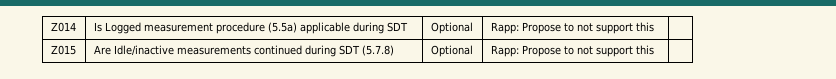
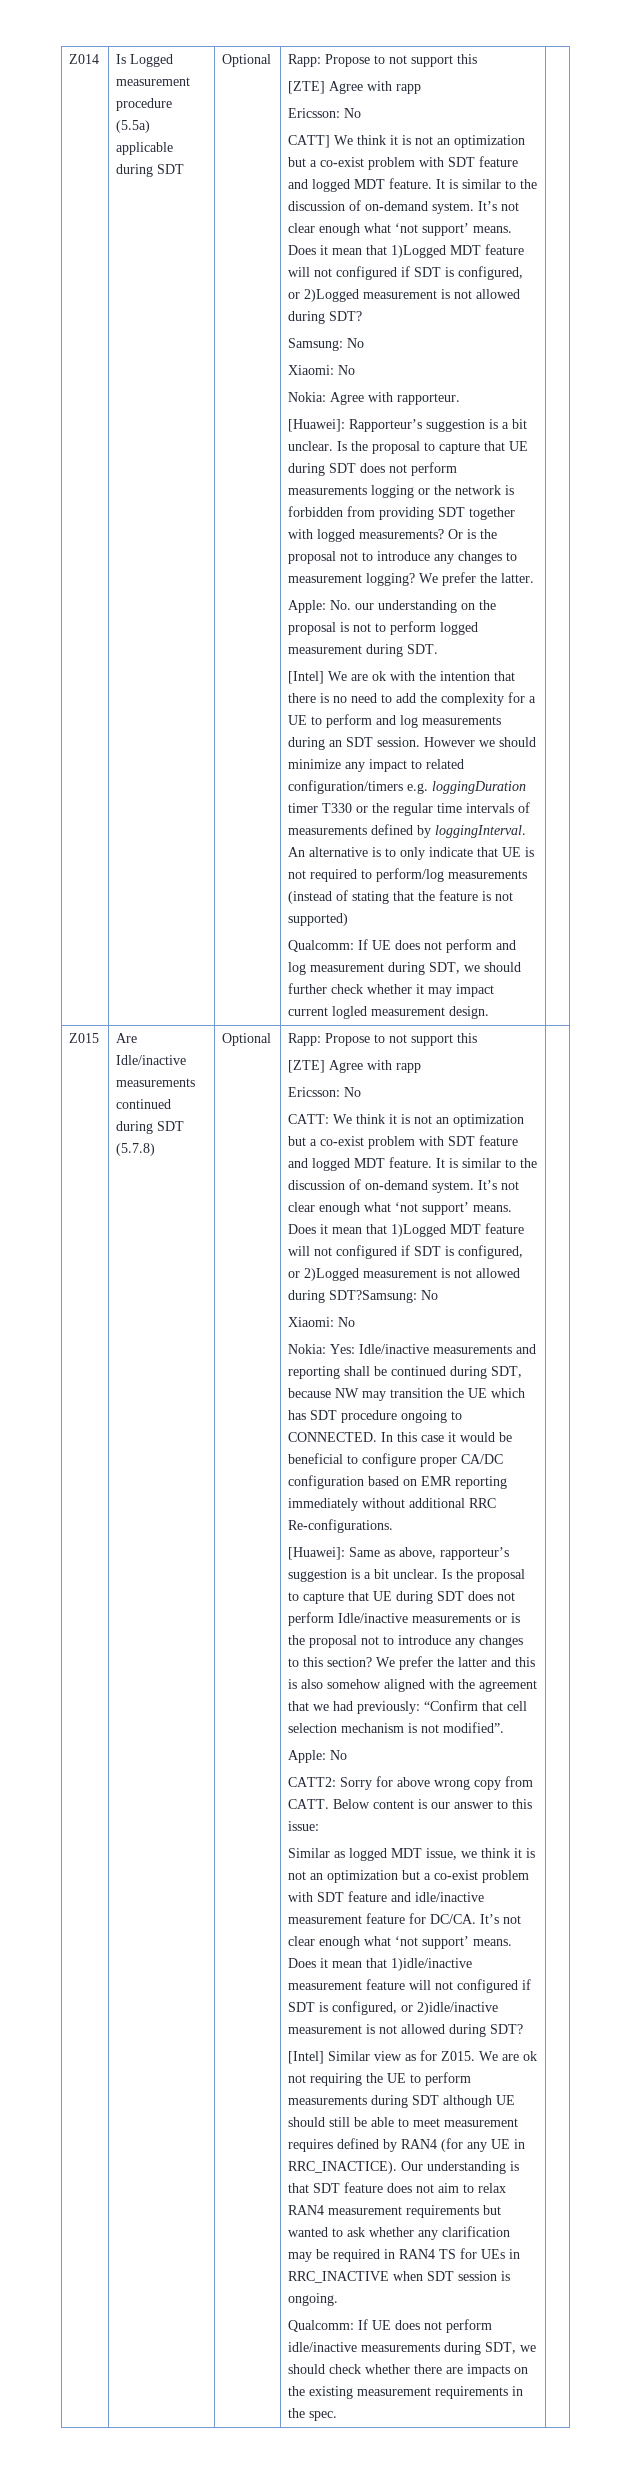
(654, 27) none -> [288,81,422,94] [288,108,362,118] [288,135,526,148] [288,156,519,170] [288,178,538,192] [288,200,520,214] [288,223,513,236] [288,244,525,258] [288,266,524,280] [288,289,521,302] [288,311,363,324] [288,338,365,351] [288,365,356,375] [288,392,461,405] [288,419,528,432] [288,441,529,454] [288,462,458,476] [288,485,515,498] [288,506,516,520] [288,529,498,542] [288,551,518,564] [288,572,535,586] [288,600,497,613] [288,621,479,635] [288,644,439,657] [288,671,516,684] [288,692,537,706] [288,714,502,728] [288,737,537,750] [288,759,465,772] [288,780,527,794] [288,802,531,816] [288,824,527,838] [288,847,535,860] [288,868,528,882] [288,890,514,904] [288,913,349,926] [288,939,517,953] [288,962,522,975] [288,983,495,997] [288,1006,490,1019] // [ZTE] Agree with rapp // Ericsson: No // CATT] We think it is not an optimization but a co-exist problem with SDT feature and logged MDT feature. It is similar to the discussion of on-demand system. It’s not clear enough what ‘not support’ means. Does it mean that 1)Logged MDT feature will not configured if SDT is configured, or 2)Logged measurement is not allowed during SDT? // Samsung: No // Xiaomi: No // Nokia: Agree with rapporteur. // [Huawei]: Rapporteur’s suggestion is a bit unclear. Is the proposal to capture that UE during SDT does not perform measurements logging or the network is forbidden from providing SDT together with logged measurements? Or is the proposal not to introduce any changes to measurement logging? We prefer the latter. // Apple: No. our understanding on the proposal is not to perform logged measurement during SDT. // [Intel] We are ok with the intention that there is no need to add the complexity for a UE to perform and log measurements during an SDT session. However we should minimize any impact to related configuration/timers e.g. loggingDuration timer T330 or the regular time intervals of measurements defined by loggingInterval. An alternative is to only indicate that UE is not required to perform/log measurements (instead of stating that the feature is not supported) // Qualcomm: If UE does not perform and log measurement during SDT, we should further check whether it may impact current logled measurement design.
(654, 50) none -> [288,1060,422,1073] [288,1087,362,1097] [288,1114,525,1127] [288,1135,519,1149] [288,1157,538,1171] [288,1179,520,1193] [288,1202,513,1215] [288,1223,525,1237] [288,1245,524,1259] [288,1268,521,1281] [288,1290,439,1303] [288,1317,356,1327] [288,1344,537,1354] [288,1366,523,1379] [288,1388,526,1401] [288,1410,463,1423] [288,1432,513,1442] [288,1453,504,1467] [288,1475,508,1489] [288,1498,497,1511] [288,1519,394,1533] [288,1547,510,1560] [288,1569,526,1582] [288,1591,516,1604] [288,1612,521,1626] [288,1635,524,1648] [288,1656,536,1670] [288,1679,538,1692] [288,1700,528,1714] [288,1722,505,1733] [288,1750,348,1763] [288,1776,534,1790] [288,1799,533,1809] [288,1821,320,1831] [288,1848,536,1861] [288,1870,530,1883] [288,1891,485,1902] [288,1913,522,1924] [288,1936,513,1949] [288,1958,473,1971] [288,1979,532,1993] [288,2001,499,2015] [288,2024,524,2037] [288,2050,538,2064] [288,2072,472,2086] [288,2095,516,2108] [288,2117,519,2127] [288,2138,526,2152] [288,2161,520,2174] [288,2182,507,2193] [288,2205,502,2218] [288,2226,511,2240] [288,2248,521,2262] [288,2271,511,2283] [288,2293,339,2306] [288,2319,493,2333] [288,2342,537,2355] [288,2364,529,2377] [288,2386,524,2399] [288,2408,338,2421] // [ZTE] Agree with rapp // Ericsson: No // CATT: We think it is not an optimization but a co-exist problem with SDT feature and logged MDT feature. It is similar to the discussion of on-demand system. It’s not clear enough what ‘not support’ means. Does it mean that 1)Logged MDT feature will not configured if SDT is configured, or 2)Logged measurement is not allowed during SDT?Samsung: No // Xiaomi: No // Nokia: Yes: Idle/inactive measurements and reporting shall be continued during SDT, because NW may transition the UE which has SDT procedure ongoing to CONNECTED. In this case it would be beneficial to configure proper CA/DC configuration based on EMR reporting immediately without additional RRC Re-configurations. // [Huawei]: Same as above, rapporteur’s suggestion is a bit unclear. Is the proposal to capture that UE during SDT does not perform Idle/inactive measurements or is the proposal not to introduce any changes to this section? We prefer the latter and this is also somehow aligned with the agreement that we had previously: “Confirm that cell selection mechanism is not modified”. // Apple: No // CATT2: Sorry for above wrong copy from CATT. Below content is our answer to this issue: // Similar as logged MDT issue, we think it is not an optimization but a co-exist problem with SDT feature and idle/inactive measurement feature for DC/CA. It’s not clear enough what ‘not support’ means. Does it mean that 1)idle/inactive measurement feature will not configured if SDT is configured, or 2)idle/inactive measurement is not allowed during SDT? // [Intel] Similar view as for Z015. We are ok not requiring the UE to perform measurements during SDT although UE should still be able to meet measurement requires defined by RAN4 (for any UE in RRC_INACTICE). Our understanding is that SDT feature does not aim to relax RAN4 measurement requirements but wanted to ask whether any clarification may be required in RAN4 TS for UEs in RRC_INACTIVE when SDT session is ongoing. // Qualcomm: If UE does not perform idle/inactive measurements during SDT, we should check whether there are impacts on the existing measurement requirements in the spec.

